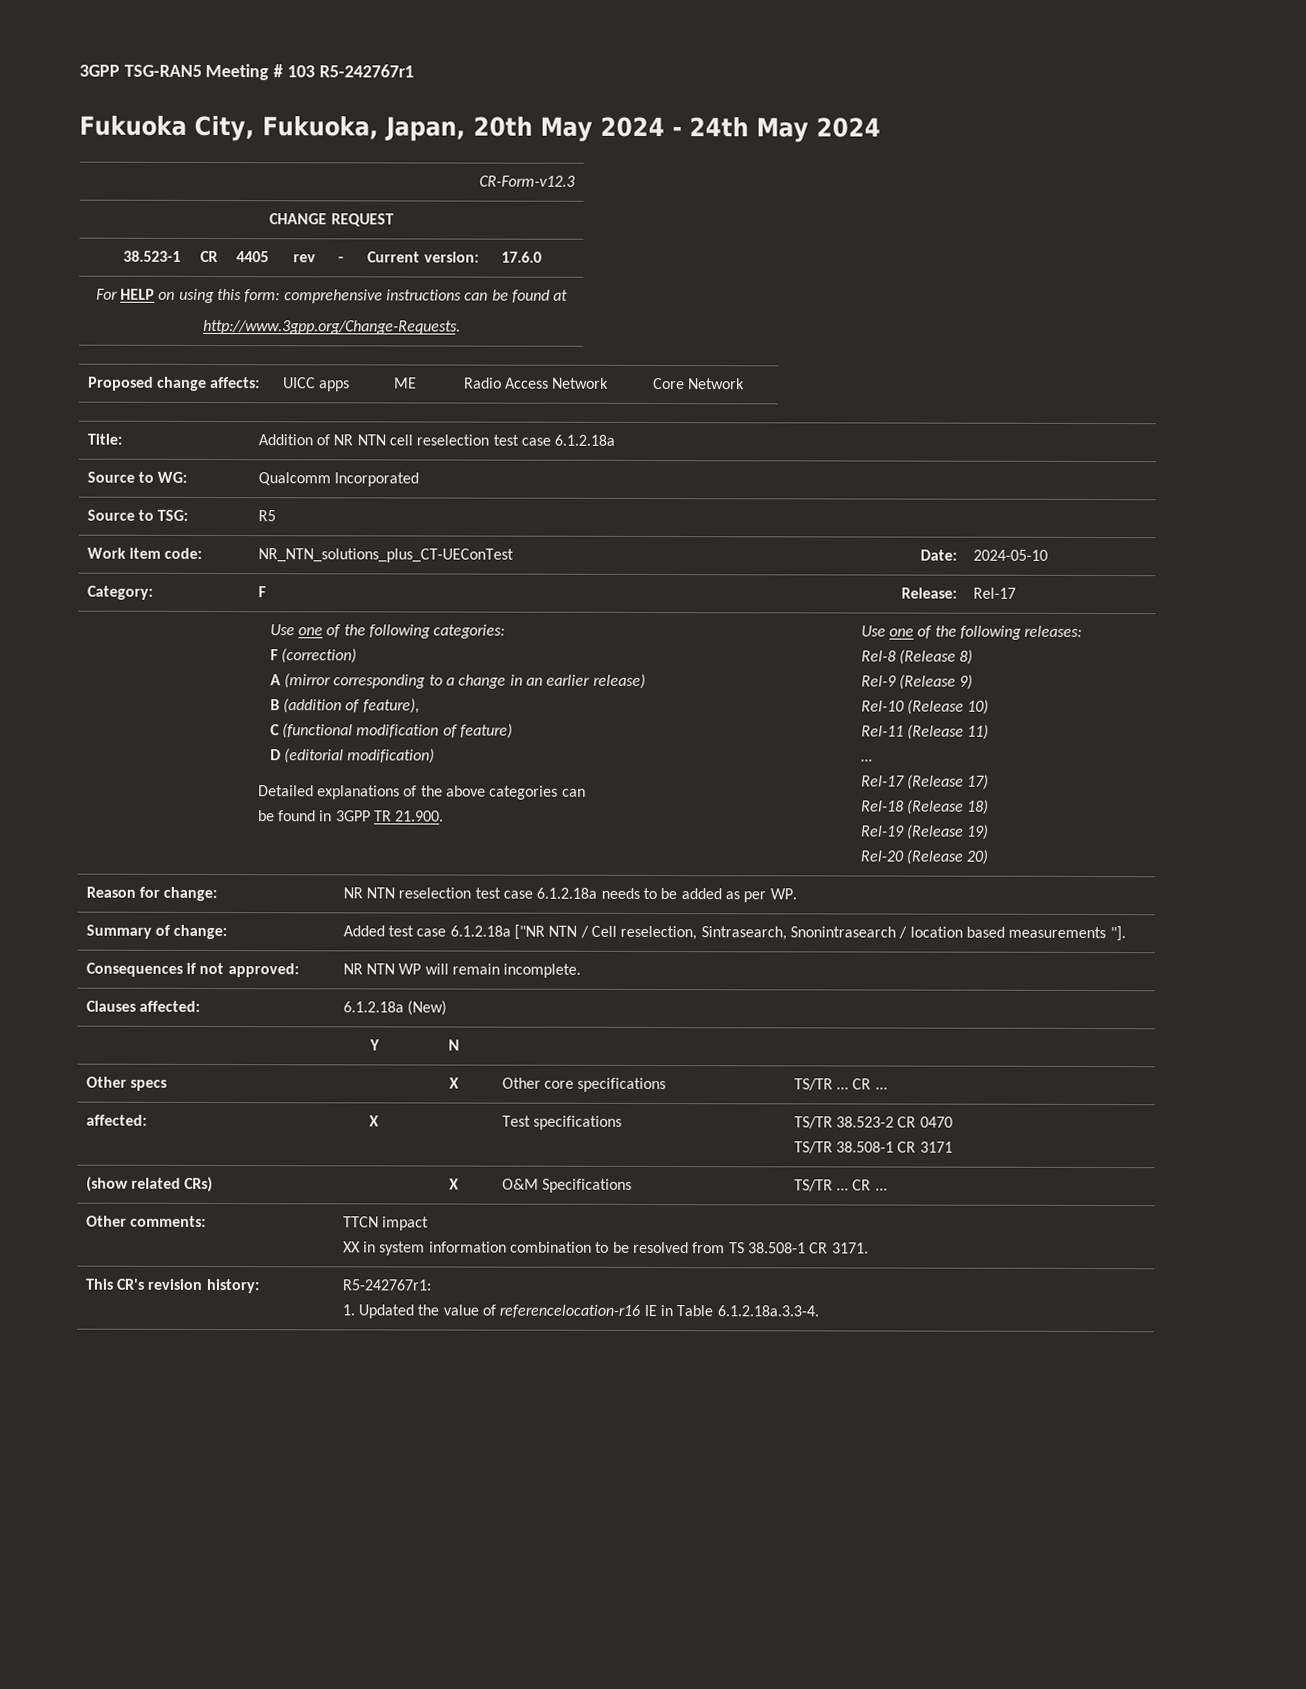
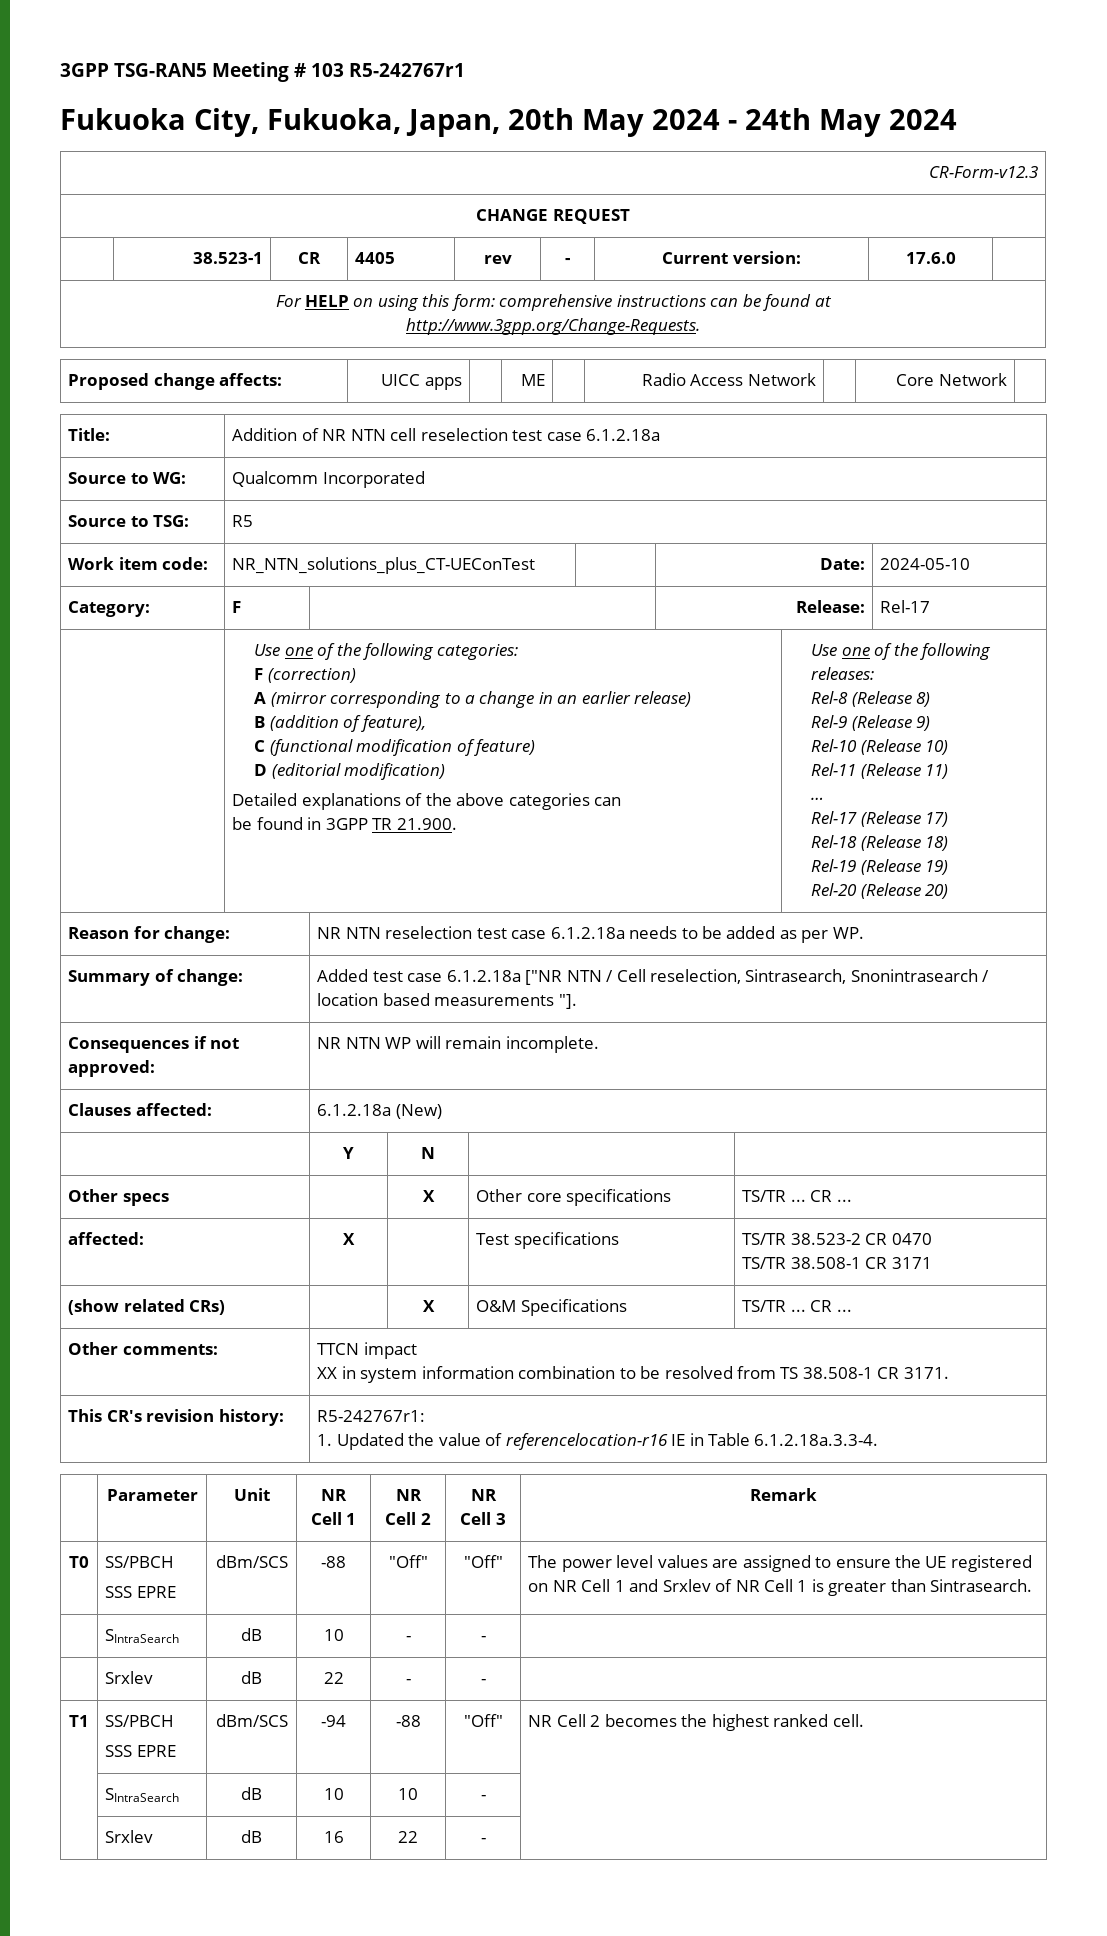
(819, 1311) none -> [106,1489,198,1501] [233,1488,270,1501] [321,1489,347,1501] [310,1512,357,1525] [395,1489,422,1501] [385,1512,431,1525] [470,1489,497,1501] [460,1512,506,1525] [750,1488,817,1501] [69,1556,89,1568] [105,1556,175,1568] [105,1586,176,1598] [215,1555,288,1568] [321,1556,346,1568] [388,1555,428,1568] [463,1555,503,1568] [528,1555,1032,1572] [528,1579,1033,1596] [105,1629,180,1643] [241,1628,262,1641] [323,1629,344,1641] [405,1636,411,1641] [480,1636,486,1641] [105,1671,154,1684] [241,1671,262,1684] [323,1672,344,1684] [405,1679,411,1684] [480,1679,486,1684] [69,1715,89,1727] [105,1715,175,1727] [105,1745,176,1757] [215,1714,288,1727] [321,1715,346,1727] [395,1715,421,1727] [463,1714,503,1727] [528,1714,864,1731] [105,1788,180,1802] [241,1787,262,1800] [323,1788,344,1800] [398,1788,418,1800] [480,1795,486,1800] [105,1830,154,1843] [241,1830,262,1843] [323,1831,344,1843] [398,1831,418,1843] [480,1838,486,1843] // | Parameter | Unit | NR Cell 1 | NR Cell 2 | NR Cell 3 | Remark // T0 | SS/PBCH // SSS EPRE | dBm/SCS | -88 | "Off" | "Off" | The power level values are assigned to ensure the UE registered on NR Cell 1 and Srxlev of NR Cell 1 is greater than Sintrasearch. // | SIntraSearch | dB | 10 | - | - | // | Srxlev | dB | 22 | - | - | // T1 | SS/PBCH // SSS EPRE | dBm/SCS | -94 | -88 | "Off" | NR Cell 2 becomes the highest ranked cell. // | SIntraSearch | dB | 10 | 10 | - | // | Srxlev | dB | 16 | 22 | - |

